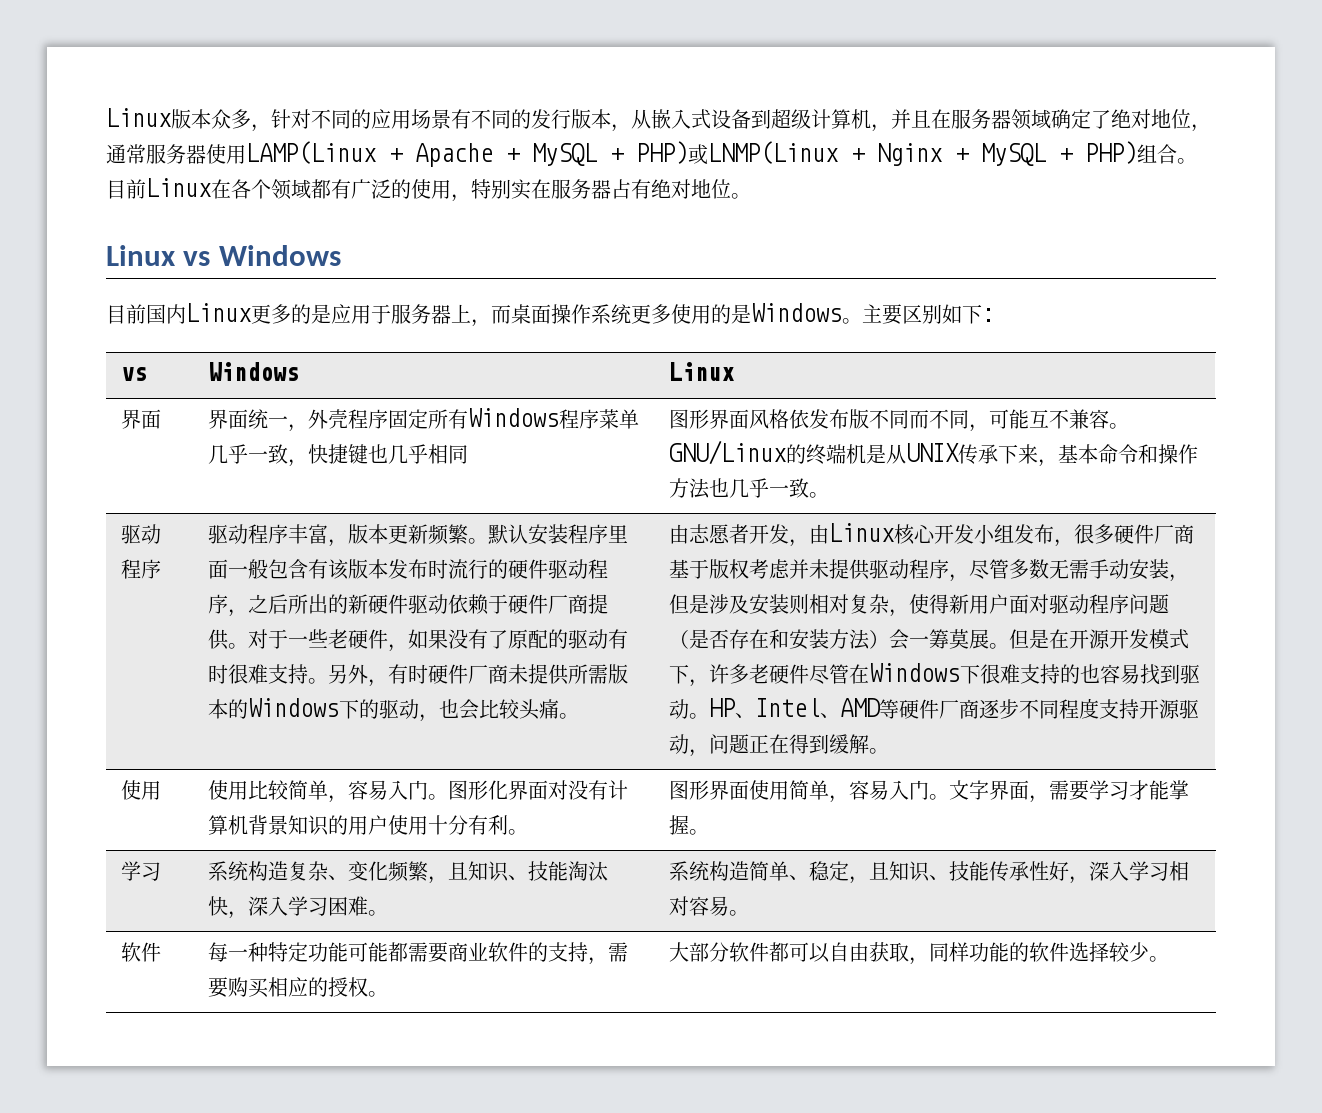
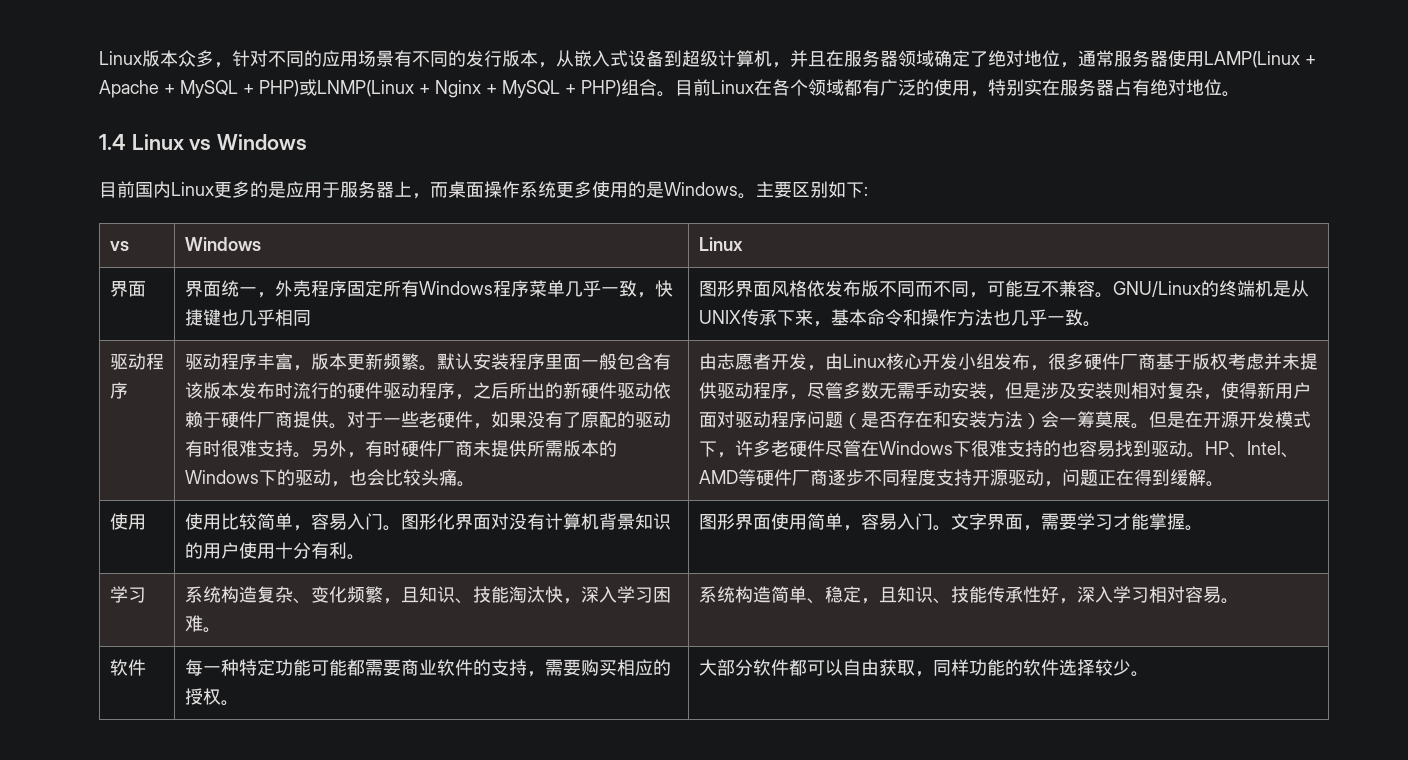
(751, 196) none -> [99,134,126,150] 1.4

